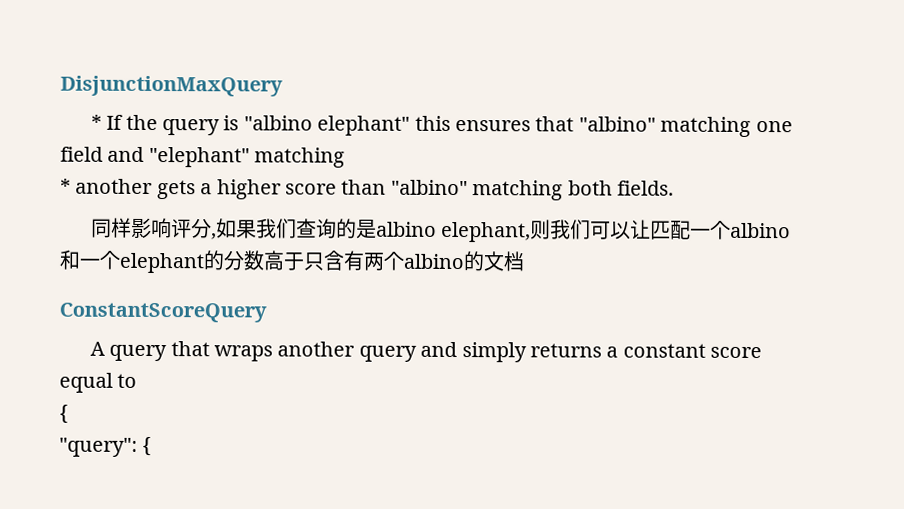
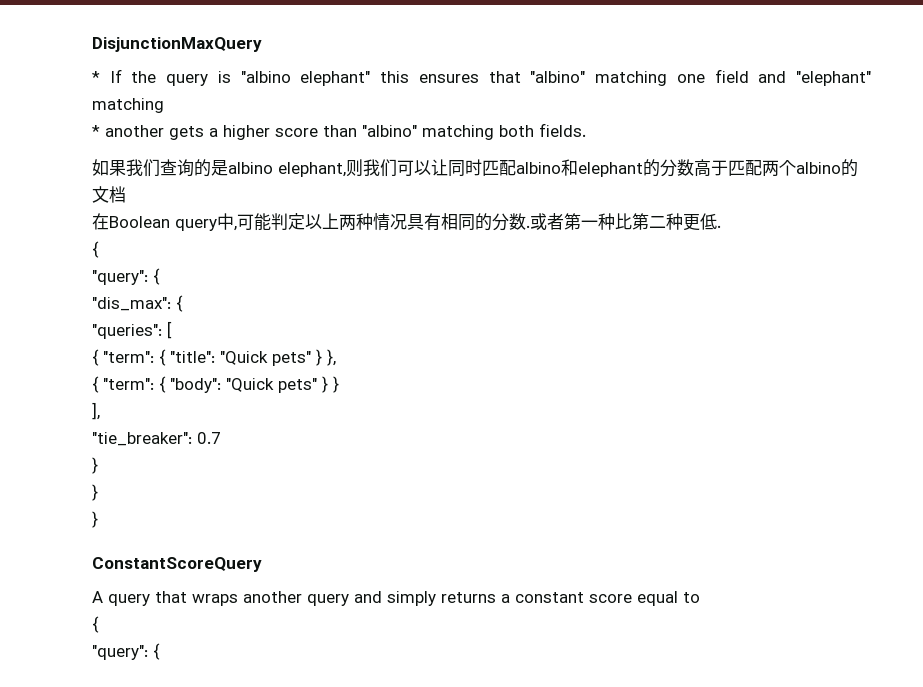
[90,217,217,240] 同样影响评分, -> (586, 130) none
[650,220,792,240] [59,249,121,270] 匹配一个albino和一个 -> [448,159,578,177] 同时匹配albino和
[303,250,365,271] 只含有 -> [728,160,762,176] 匹配
(525, 261) none -> [92,213,721,231] [92,241,99,258] [92,268,160,285] [92,295,183,312] [92,321,172,339] [92,349,336,366] [92,376,339,393] [92,402,100,420] [92,432,221,446] [92,457,98,474] [92,484,98,501] [92,511,98,528] // 在Boolean query中,可能判定以上两种情况具有相同的分数.或者第一种比第二种更低. // { // "query": { // "dis_max": { // "queries": [ // { "term": { "title": "Quick pets" } }, // { "term": { "body": "Quick pets" } } // ], // "tie_breaker": 0.7 // } // } // }

